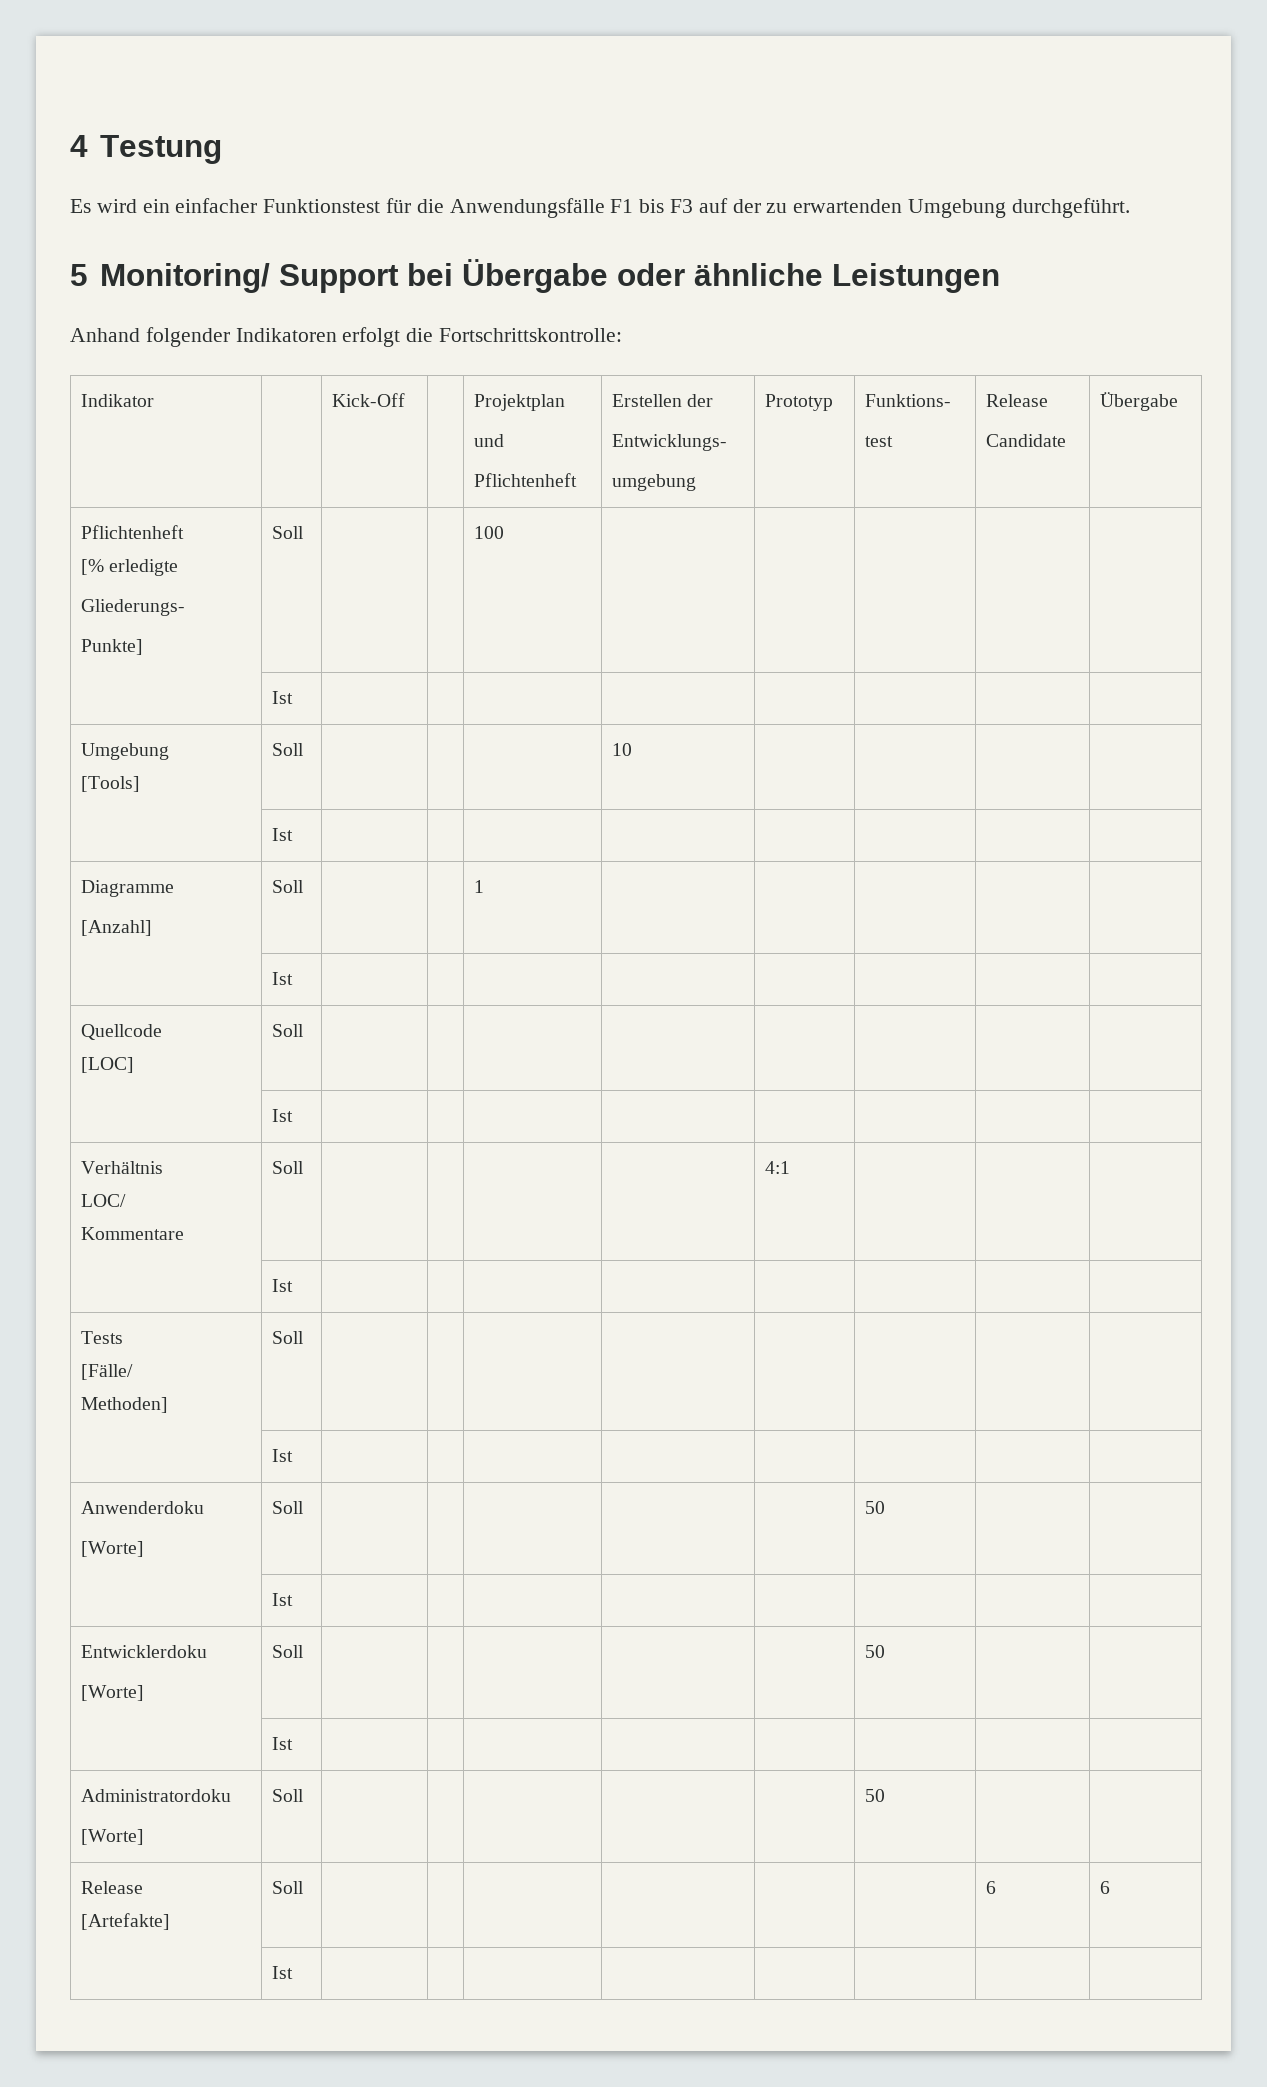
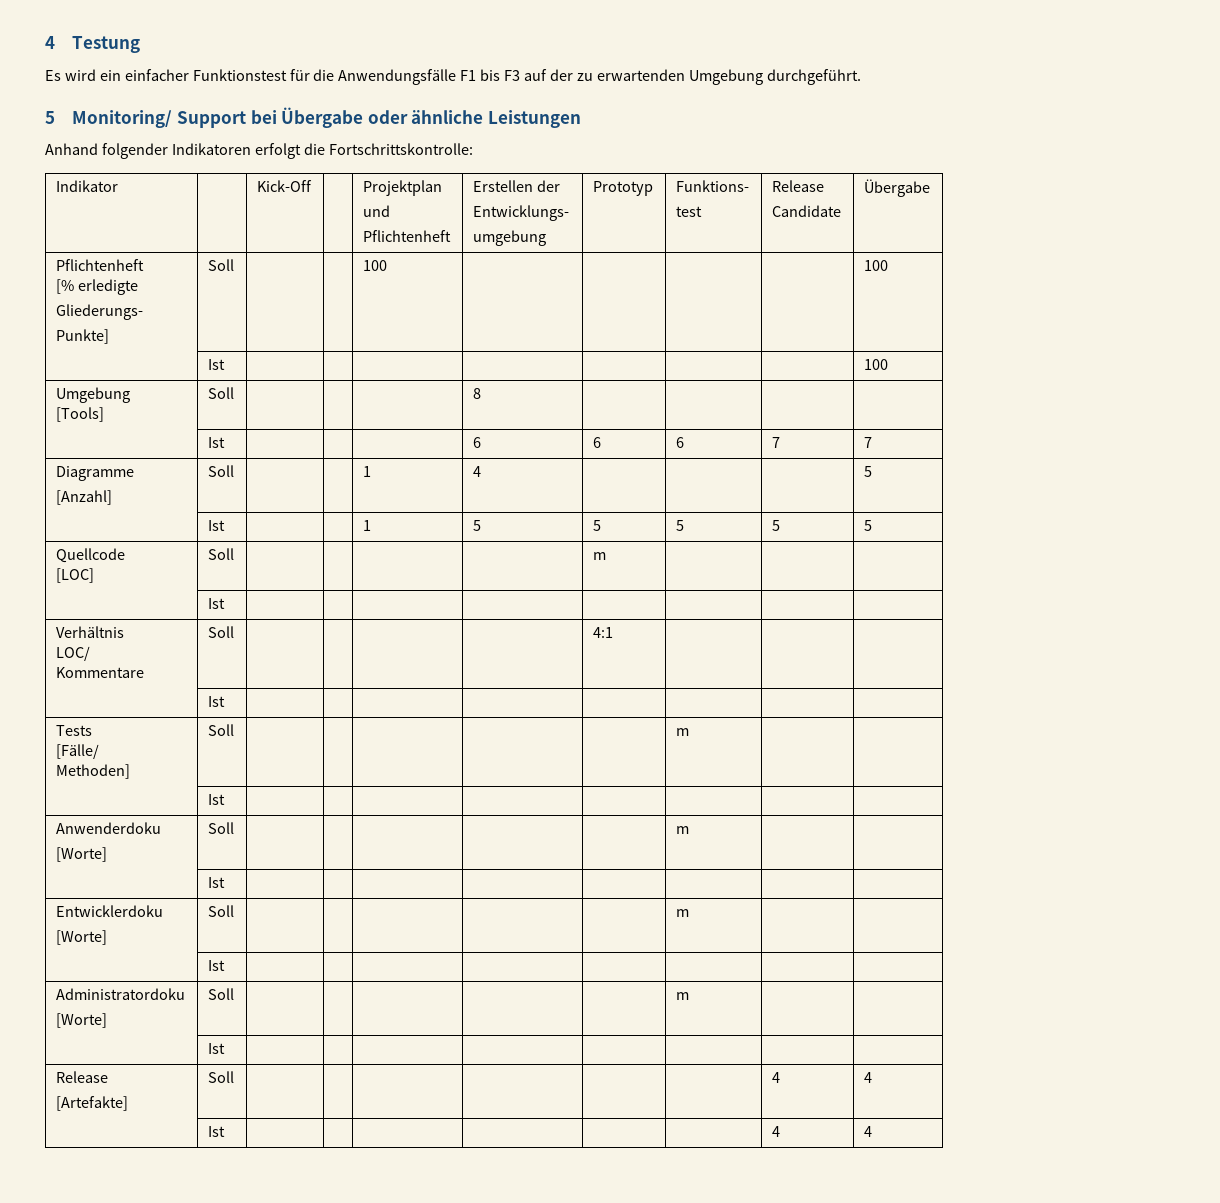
[271,691,293,704] // | Ist | | | | | | | | -> [864,260,889,271] [208,359,226,370] [864,359,889,370] 100 // | Ist | | | | | | | | 100
[611,743,632,756] [271,828,293,841] 10 | | | | // | Ist | | | | | | | | -> [473,388,482,399] [208,437,226,448] [473,437,482,448] [593,437,602,448] [676,437,685,448] [772,437,781,448] [864,437,873,448] 8 | | | | // | Ist | | | | 6 | 6 | 6 | 7 | 7
[271,972,293,985] | | | | // | Ist | | | | | | | | -> [473,466,482,477] [864,466,873,477] [208,520,226,531] [363,520,372,531] [473,520,482,531] [593,520,602,531] [676,520,685,531] [772,520,781,531] [864,520,873,531] 4 | | | | 5 // | Ist | | | 1 | 5 | 5 | 5 | 5 | 5
(304, 1030) none -> [593,552,607,560] m
(304, 1337) none -> [676,728,690,736] m
[864,1501,885,1514] 50 -> [676,826,690,834] m
[864,1645,885,1658] 50 -> [676,909,690,917] m
[864,1789,885,1802] 50 -> [676,992,690,1000] [208,1043,226,1054] m | | // | Ist | | | | | |
[985,1881,996,1894] [1099,1881,1110,1894] [271,1966,293,1979] 6 | 6 // | Ist | | | | | | | | -> [772,1072,781,1083] [864,1072,873,1083] [208,1126,226,1137] [772,1126,781,1137] [864,1126,873,1137] 4 | 4 // | Ist | | | | | | | 4 | 4

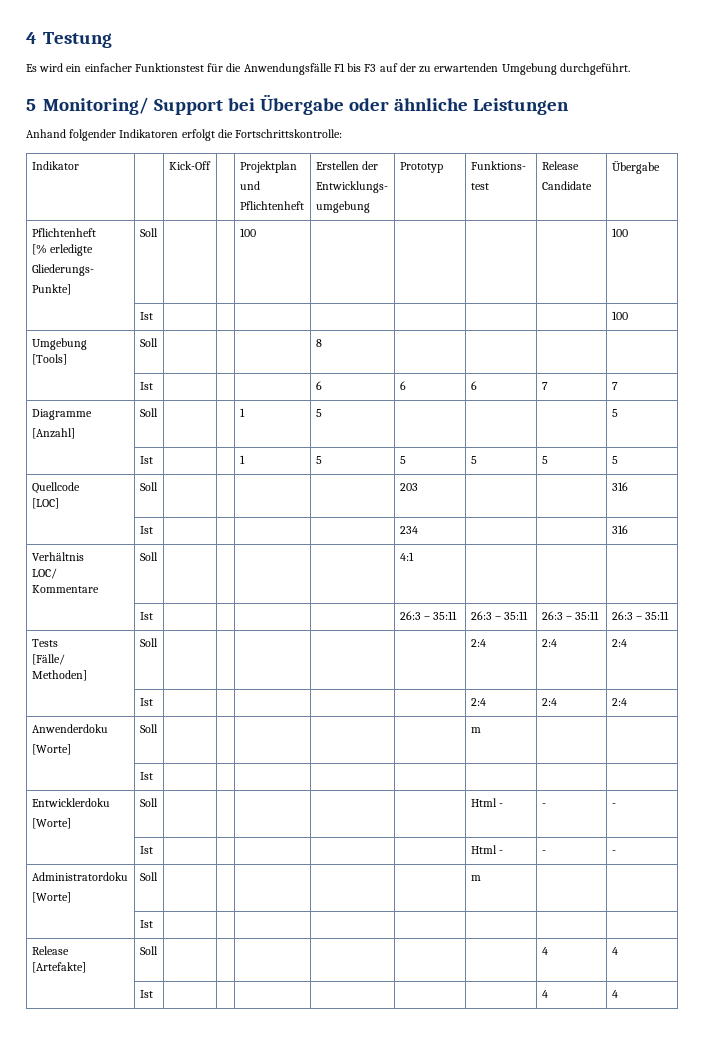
[473,466,482,477] 4 -> [315,409,322,417] 5
[593,552,607,560] [208,598,226,609] m | | | // | Ist | | | | | | | | -> [399,483,418,491] [611,482,628,491] [139,526,153,534] [399,526,418,534] [611,525,628,534] 203 | | | 316 // | Ist | | | | | 234 | | | 316
[56,725,93,736] [56,744,100,759] [56,764,131,779] [208,724,235,736] [676,728,690,736] [208,794,226,805] | | | // Tests // [Fälle/ // Methoden] | Soll | | | | | | m | | // | Ist | | | | | | | | -> [399,611,458,620] [470,611,529,620] [541,611,600,620] [611,611,670,620] [31,639,58,647] [31,654,65,665] [31,670,87,681] [139,638,158,647] [470,639,486,647] [541,639,557,647] [611,639,627,647] [139,698,153,706] [470,698,486,706] [541,698,557,706] [611,698,627,706] 26:3 – 35:11 | 26:3 – 35:11 | 26:3 – 35:11 | 26:3 – 35:11 // Tests // [Fälle/ // Methoden] | Soll | | | | | | 2:4 | 2:4 | 2:4 // | Ist | | | | | | 2:4 | 2:4 | 2:4
[676,909,690,917] [208,960,226,971] m | | // | Ist | | | | | | | | -> [470,798,503,807] [541,803,546,807] [611,803,616,807] [139,846,153,854] [470,845,503,854] [541,850,546,854] [611,850,616,854] Html - | - | - // | Ist | | | | | | Html - | - | -

